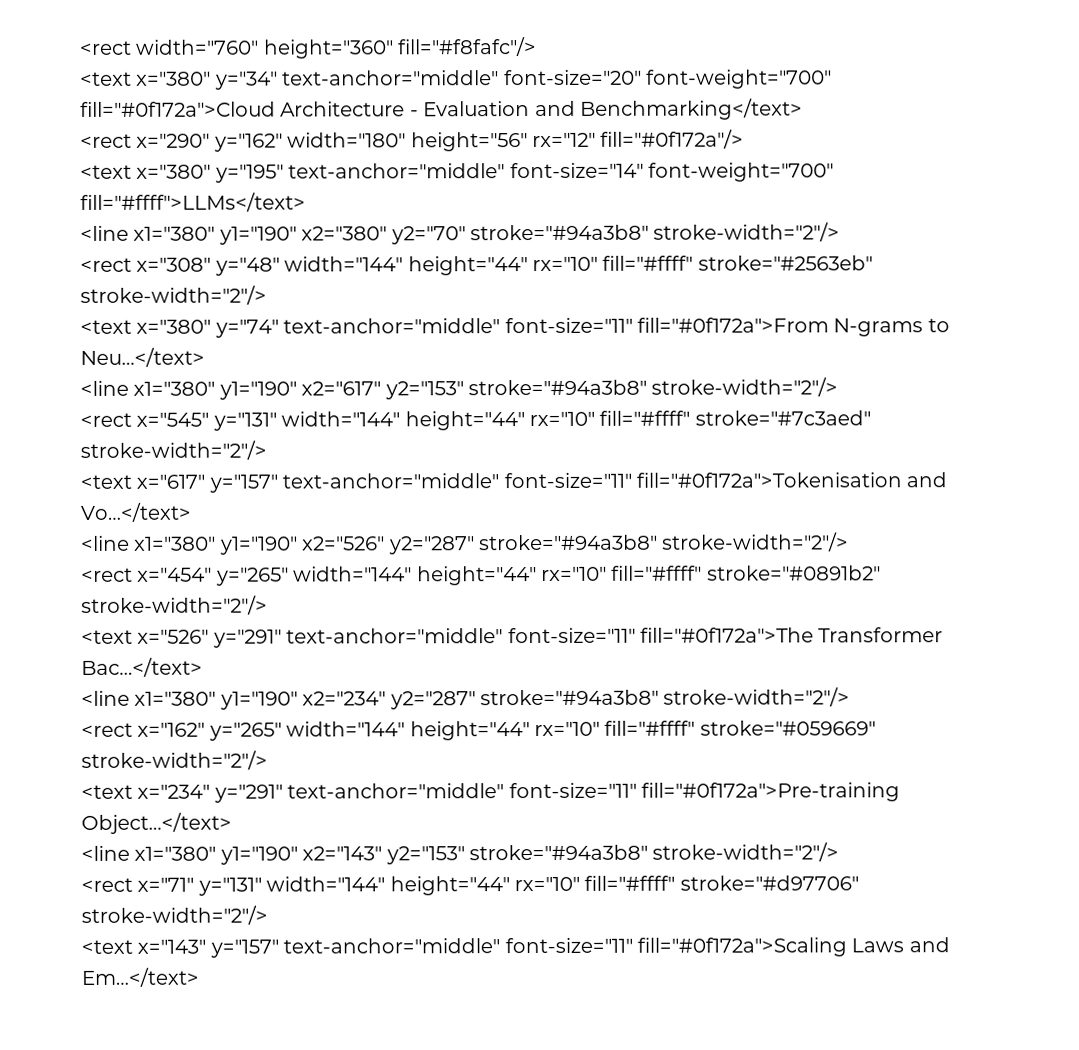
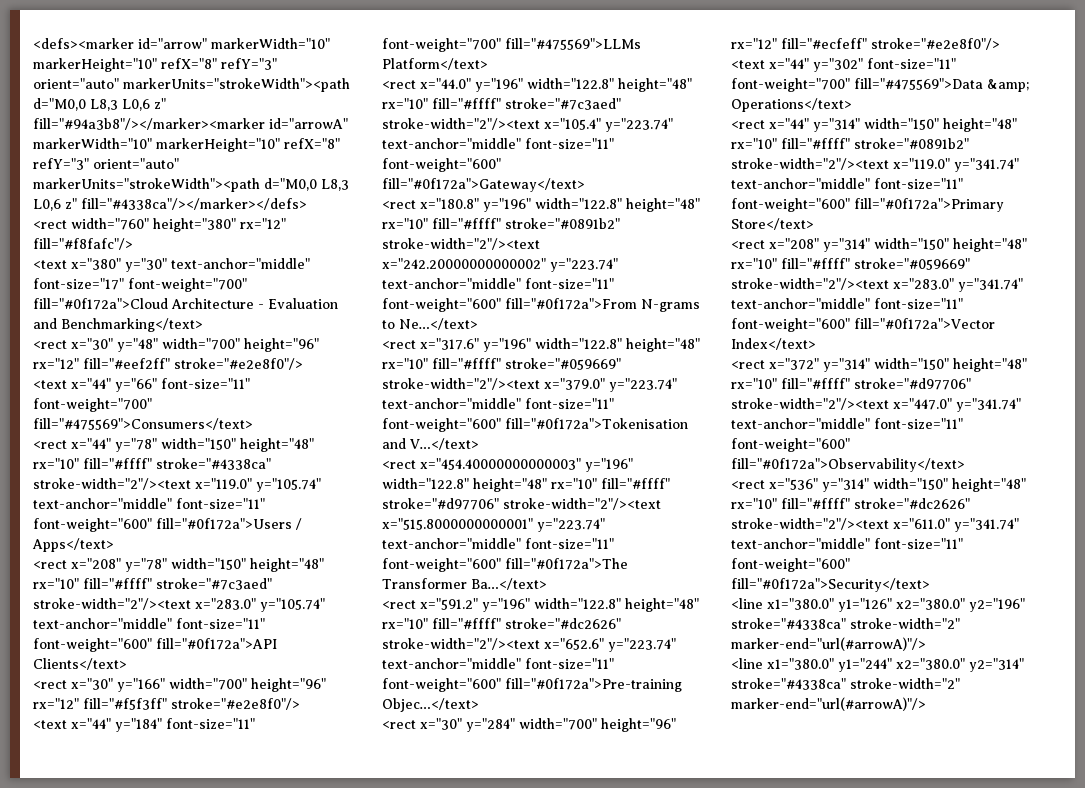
[79,39,394,59] <rect width="760" height="360" -> [33,38,330,49] [33,58,277,72] [33,78,350,92] [33,98,166,111] [33,118,348,130] [33,138,340,152] [33,158,179,170] [33,178,349,192] [33,198,307,211] [33,218,286,232] <defs><marker id="arrow" markerWidth="10" markerHeight="10" refX="8" refY="3" orient="auto" markerUnits="strokeWidth"><path d="M0,0 L8,3 L0,6 z" fill="#94a3b8"/></marker><marker id="arrowA" markerWidth="10" markerHeight="10" refX="8" refY="3" orient="auto" markerUnits="strokeWidth"><path d="M0,0 L8,3 L0,6 z" fill="#4338ca"/></marker></defs> // <rect width="760" height="380" rx="12"
[214,69,642,90] y="34" text-anchor="middle" font-size="20" -> [125,258,310,272] [33,278,124,290] y="30" text-anchor="middle" font-size="17"
[136,129,745,152] [80,162,834,183] [80,192,306,212] [80,222,841,245] [80,255,873,276] [80,285,267,305] [80,317,950,338] [80,347,205,367] [80,377,839,400] [80,410,871,431] [80,440,267,460] [80,472,948,493] [80,502,191,522] [81,532,850,555] [81,565,881,586] [81,595,268,615] [81,627,944,648] [81,657,203,677] [81,687,851,710] [81,720,876,741] [81,750,268,770] [81,782,900,803] [81,812,232,834] [81,842,840,865] [81,875,859,896] [81,905,268,925] [81,937,950,958] [81,967,199,987] x="290" y="162" width="180" height="56" rx="12" fill="#0f172a"/> // <text x="380" y="195" text-anchor="middle" font-size="14" font-weight="700" fill="#ffff">LLMs</text> // <line x1="380" y1="190" x2="380" y2="70" stroke="#94a3b8" stroke-width="2"/> // <rect x="308" y="48" width="144" height="44" rx="10" fill="#ffff" stroke="#2563eb" stroke-width="2"/> // <text x="380" y="74" text-anchor="middle" font-size="11" fill="#0f172a">From N-grams to Neu…</text> // <line x1="380" y1="190" x2="617" y2="153" stroke="#94a3b8" stroke-width="2"/> // <rect x="545" y="131" width="144" height="44" rx="10" fill="#ffff" stroke="#7c3aed" stroke-width="2"/> // <text x="617" y="157" text-anchor="middle" font-size="11" fill="#0f172a">Tokenisation and Vo…</text> // <line x1="380" y1="190" x2="526" y2="287" stroke="#94a3b8" stroke-width="2"/> // <rect x="454" y="265" width="144" height="44" rx="10" fill="#ffff" stroke="#0891b2" stroke-width="2"/> // <text x="526" y="291" text-anchor="middle" font-size="11" fill="#0f172a">The Transformer Bac…</text> // <line x1="380" y1="190" x2="234" y2="287" stroke="#94a3b8" stroke-width="2"/> // <rect x="162" y="265" width="144" height="44" rx="10" fill="#ffff" stroke="#059669" stroke-width="2"/> // <text x="234" y="291" text-anchor="middle" font-size="11" fill="#0f172a">Pre-training Object…</text> // <line x1="380" y1="190" x2="143" y2="153" stroke="#94a3b8" stroke-width="2"/> // <rect x="71" y="131" width="144" height="44" rx="10" fill="#ffff" stroke="#d97706" stroke-width="2"/> // <text x="143" y="157" text-anchor="middle" font-size="11" fill="#0f172a">Scaling Laws and Em…</text> -> [71,338,319,352] [33,358,303,370] [33,378,250,392] [33,398,152,412] [33,418,253,430] [33,438,314,452] [33,458,271,470] [33,478,321,492] [33,498,265,509] [33,518,302,532] [32,538,114,552] [33,558,324,572] [33,578,272,590] [33,598,325,612] [33,618,265,629] [33,638,277,652] [33,658,127,670] [33,678,326,692] [33,698,300,710] [33,718,255,732] [382,38,641,52] [382,58,488,70] [382,78,692,92] [382,98,621,110] [382,118,673,132] [382,138,614,149] [382,158,501,172] [382,178,585,192] [382,198,700,212] [382,218,620,229] [382,238,540,250] [382,258,618,272] [382,278,614,289] [382,298,700,312] [382,318,478,330] [382,338,700,352] [382,358,621,370] [382,378,677,392] [382,398,614,409] [382,418,688,432] [382,438,479,450] [382,458,633,472] [382,478,670,492] [382,498,661,510] [382,518,605,532] [382,538,614,549] [382,558,628,572] [382,578,547,590] [382,598,699,612] [382,618,621,629] [382,638,676,652] [382,658,614,669] [382,678,682,692] [382,698,479,712] [382,718,676,732] [731,38,1000,50] [731,58,956,72] [731,78,1029,92] [731,98,852,112] [731,118,1017,132] [731,138,969,149] [731,158,1019,172] [731,178,963,189] [731,198,1004,212] [731,218,814,230] [731,238,1027,252] [731,258,970,270] [731,278,1023,292] [731,298,963,309] [731,318,995,332] [731,338,816,350] [731,358,1027,372] [731,378,971,390] [731,398,1021,412] [731,418,963,429] [731,438,850,452] [731,458,965,472] [731,478,1026,492] [731,498,970,509] [731,518,1019,532] [731,538,963,549] [731,558,850,572] [731,578,930,592] [731,598,1025,612] [731,618,960,630] [731,637,926,651] [731,658,1024,672] [731,678,960,690] [731,697,926,711] x="30" y="48" width="700" height="96" rx="12" fill="#eef2ff" stroke="#e2e8f0"/> // <text x="44" y="66" font-size="11" font-weight="700" fill="#475569">Consumers</text> // <rect x="44" y="78" width="150" height="48" rx="10" fill="#ffff" stroke="#4338ca" stroke-width="2"/><text x="119.0" y="105.74" text-anchor="middle" font-size="11" font-weight="600" fill="#0f172a">Users / Apps</text> // <rect x="208" y="78" width="150" height="48" rx="10" fill="#ffff" stroke="#7c3aed" stroke-width="2"/><text x="283.0" y="105.74" text-anchor="middle" font-size="11" font-weight="600" fill="#0f172a">API Clients</text> // <rect x="30" y="166" width="700" height="96" rx="12" fill="#f5f3ff" stroke="#e2e8f0"/> // <text x="44" y="184" font-size="11" font-weight="700" fill="#475569">LLMs Platform</text> // <rect x="44.0" y="196" width="122.8" height="48" rx="10" fill="#ffff" stroke="#7c3aed" stroke-width="2"/><text x="105.4" y="223.74" text-anchor="middle" font-size="11" font-weight="600" fill="#0f172a">Gateway</text> // <rect x="180.8" y="196" width="122.8" height="48" rx="10" fill="#ffff" stroke="#0891b2" stroke-width="2"/><text x="242.20000000000002" y="223.74" text-anchor="middle" font-size="11" font-weight="600" fill="#0f172a">From N-grams to Ne…</text> // <rect x="317.6" y="196" width="122.8" height="48" rx="10" fill="#ffff" stroke="#059669" stroke-width="2"/><text x="379.0" y="223.74" text-anchor="middle" font-size="11" font-weight="600" fill="#0f172a">Tokenisation and V…</text> // <rect x="454.40000000000003" y="196" width="122.8" height="48" rx="10" fill="#ffff" stroke="#d97706" stroke-width="2"/><text x="515.8000000000001" y="223.74" text-anchor="middle" font-size="11" font-weight="600" fill="#0f172a">The Transformer Ba…</text> // <rect x="591.2" y="196" width="122.8" height="48" rx="10" fill="#ffff" stroke="#dc2626" stroke-width="2"/><text x="652.6" y="223.74" text-anchor="middle" font-size="11" font-weight="600" fill="#0f172a">Pre-training Objec…</text> // <rect x="30" y="284" width="700" height="96" rx="12" fill="#ecfeff" stroke="#e2e8f0"/> // <text x="44" y="302" font-size="11" font-weight="700" fill="#475569">Data &amp; Operations</text> // <rect x="44" y="314" width="150" height="48" rx="10" fill="#ffff" stroke="#0891b2" stroke-width="2"/><text x="119.0" y="341.74" text-anchor="middle" font-size="11" font-weight="600" fill="#0f172a">Primary Store</text> // <rect x="208" y="314" width="150" height="48" rx="10" fill="#ffff" stroke="#059669" stroke-width="2"/><text x="283.0" y="341.74" text-anchor="middle" font-size="11" font-weight="600" fill="#0f172a">Vector Index</text> // <rect x="372" y="314" width="150" height="48" rx="10" fill="#ffff" stroke="#d97706" stroke-width="2"/><text x="447.0" y="341.74" text-anchor="middle" font-size="11" font-weight="600" fill="#0f172a">Observability</text> // <rect x="536" y="314" width="150" height="48" rx="10" fill="#ffff" stroke="#dc2626" stroke-width="2"/><text x="611.0" y="341.74" text-anchor="middle" font-size="11" font-weight="600" fill="#0f172a">Security</text> // <line x1="380.0" y1="126" x2="380.0" y2="196" stroke="#4338ca" stroke-width="2" marker-end="url(#arrowA)"/> // <line x1="380.0" y1="244" x2="380.0" y2="314" stroke="#4338ca" stroke-width="2" marker-end="url(#arrowA)"/>

